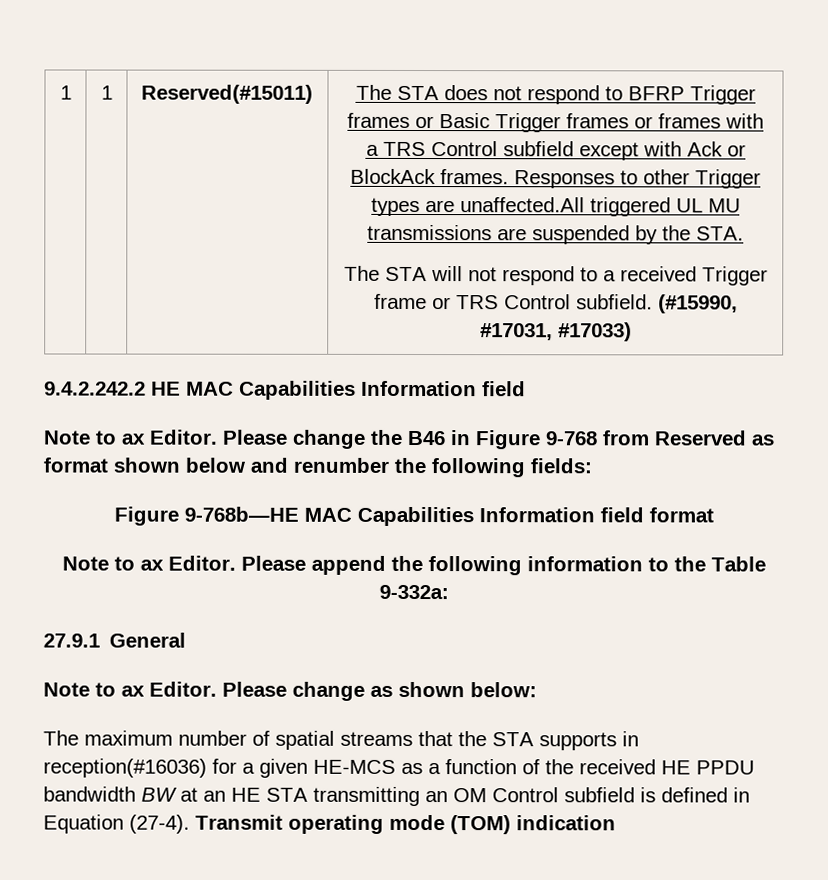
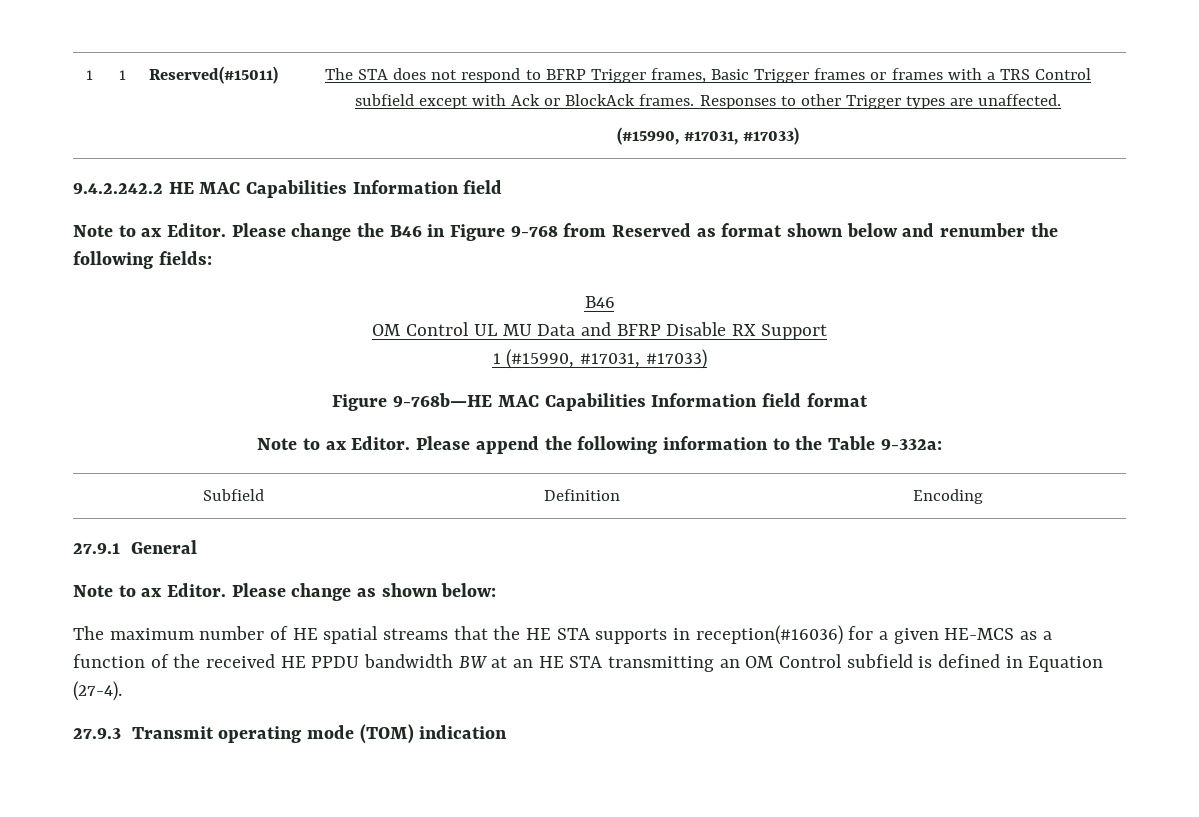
[347,112,434,129] frames or -> [650,68,706,83] frames,
[459,197,741,217] [367,224,744,245] [343,265,768,286] [373,293,653,310] unaffected.All triggered UL MU transmissions are suspended by the STA. // The STA will not respond to a received Trigger frame or TRS Control subfield. -> [978,94,1062,106] unaffected. //
(592, 466) none -> [584,296,615,308] [372,322,827,340] [492,349,707,369] // B46 // OM Control UL MU Data and BFRP Disable RX Support // 1 (#15990, #17031, #17033)
(449, 592) none -> [203,489,264,501] [544,489,620,501] [912,489,983,504] // Subfield | Definition | Encoding
(270, 738) none -> [292,628,318,640] HE
(487, 739) none -> [526,628,552,640] HE
(190, 824) none -> [73,728,121,739] // 27.9.3

